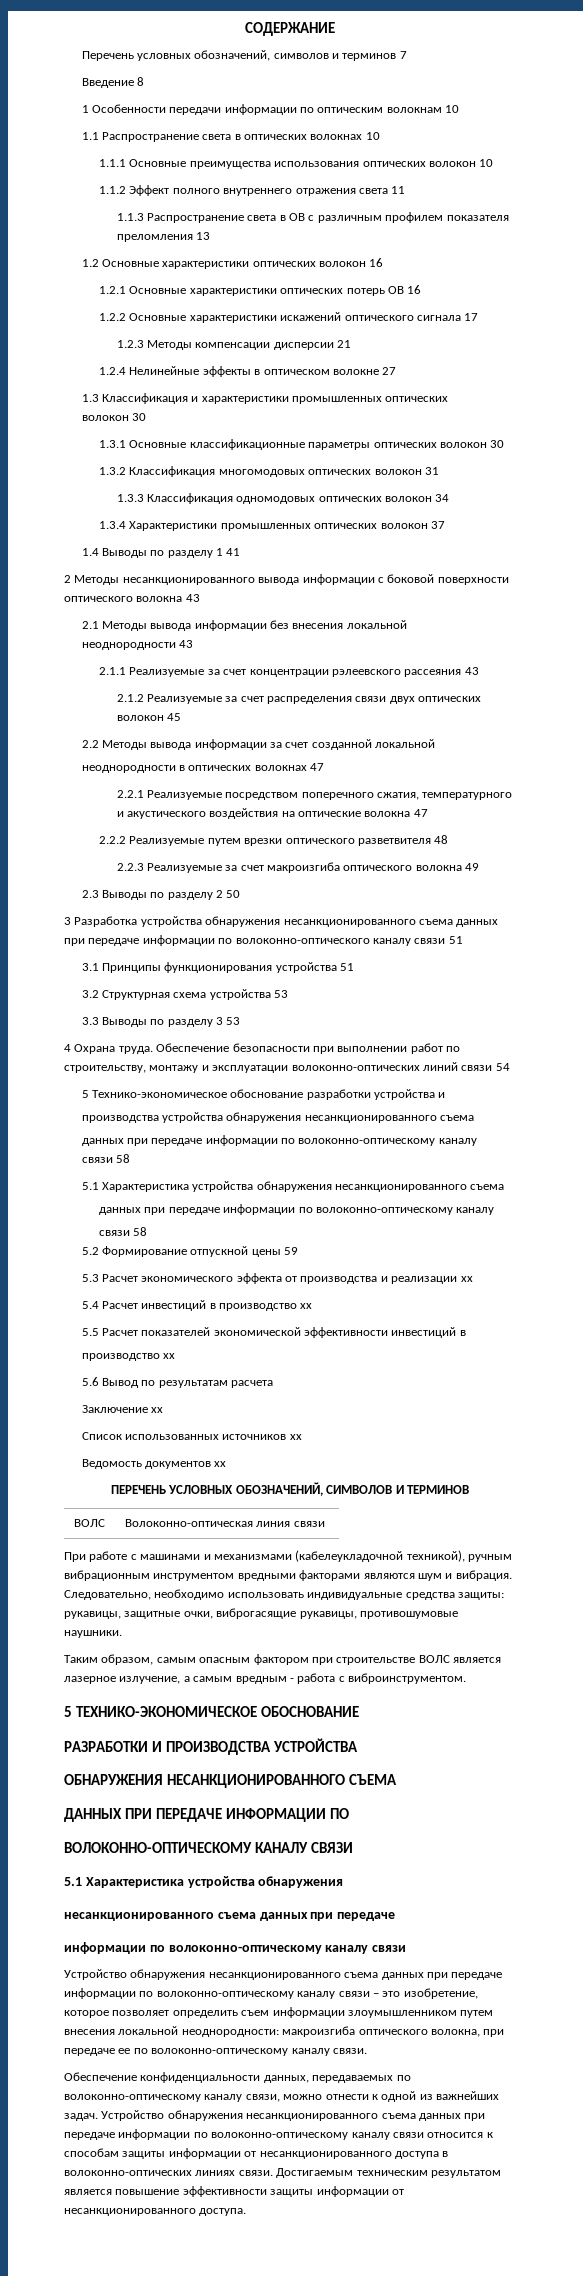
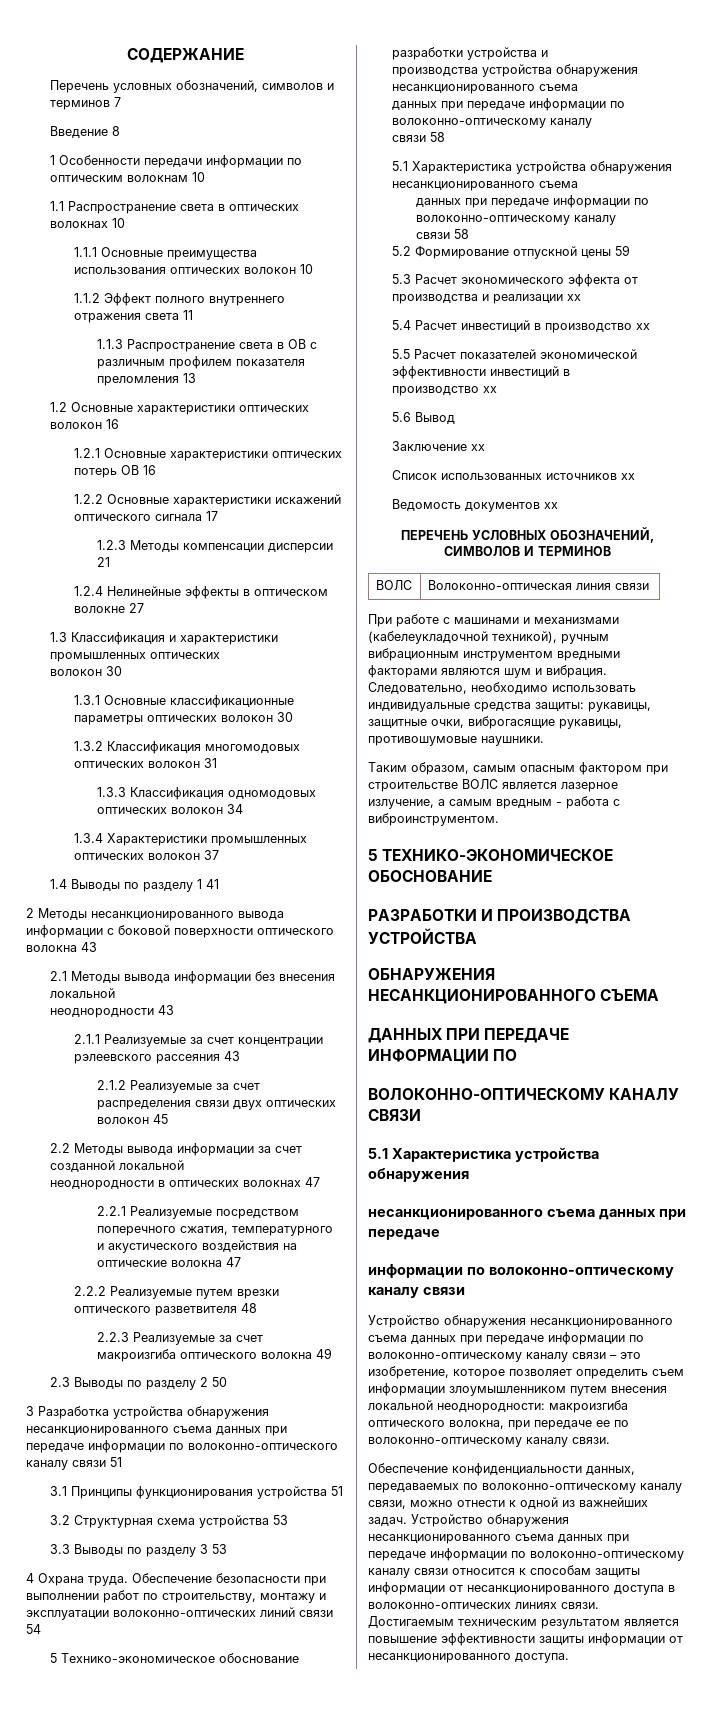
[141,1380,274,1388] по результатам расчета -> (455, 418) none

